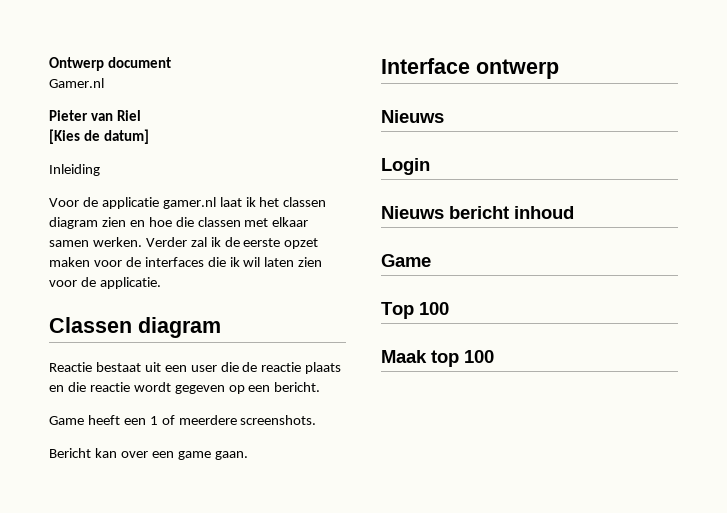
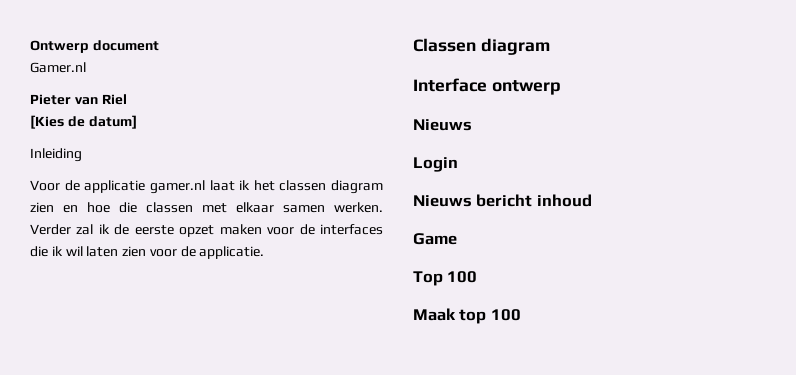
[49,362,342,374] [49,382,321,394] [49,415,317,425] [49,448,248,460] // Reactie bestaat uit een user die de reactie plaats en die reactie wordt gegeven op een bericht. // Game heeft een 1 of meerdere screenshots. // Bericht kan over een game gaan. -> (550, 46) none

